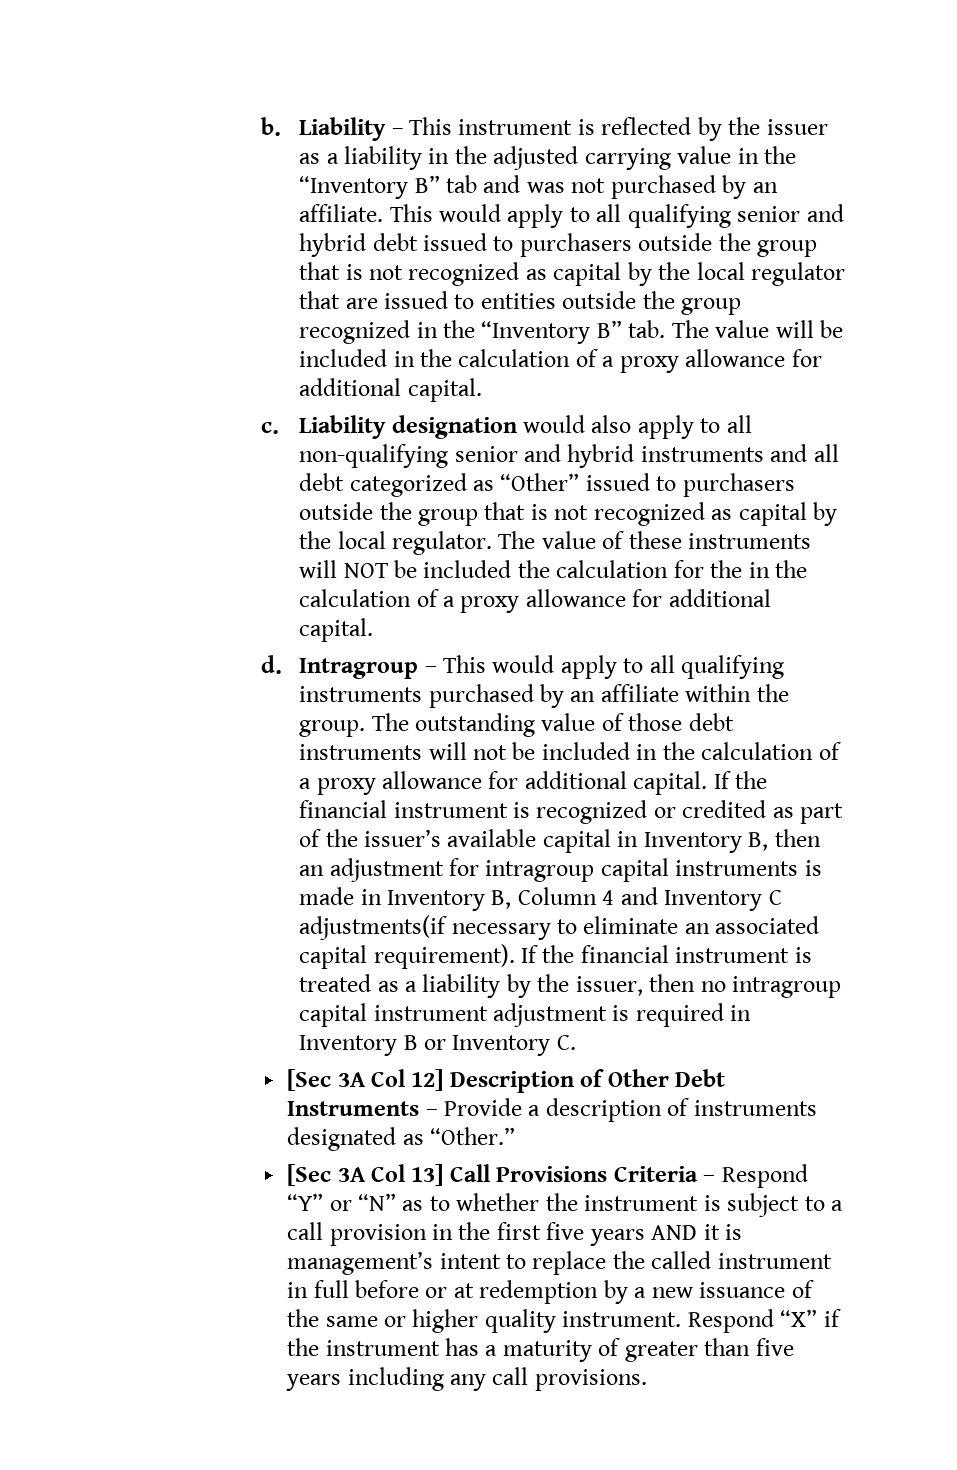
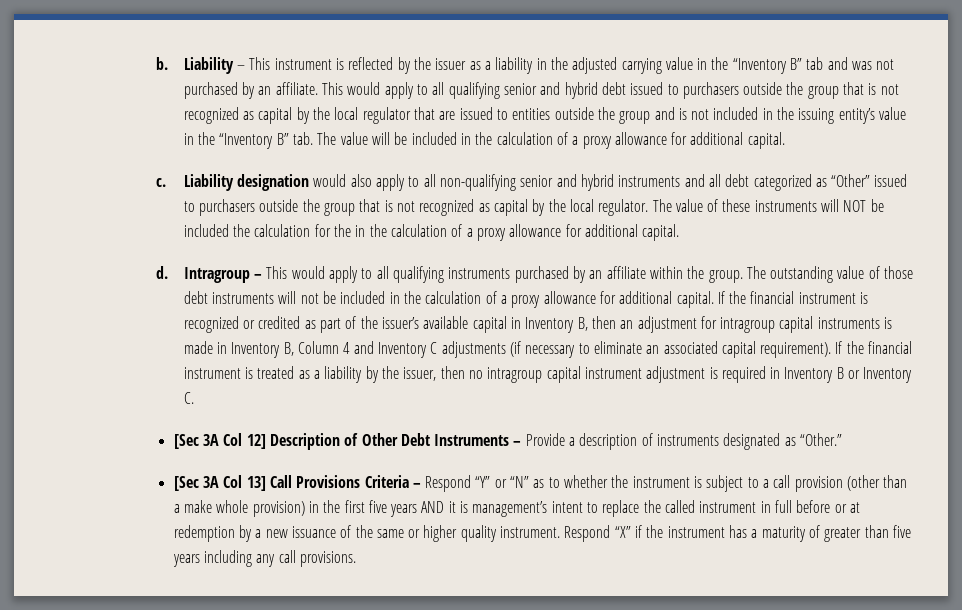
[299,320,411,344] recognized -> [654,107,907,124] and is not included in the issuing entity’s value
[299,915,448,940] adjustments(if -> [441,341,521,358] adjustments (if
(427, 1235) none -> [846,475,908,491] [173,500,305,517] (other than a make whole provision)

